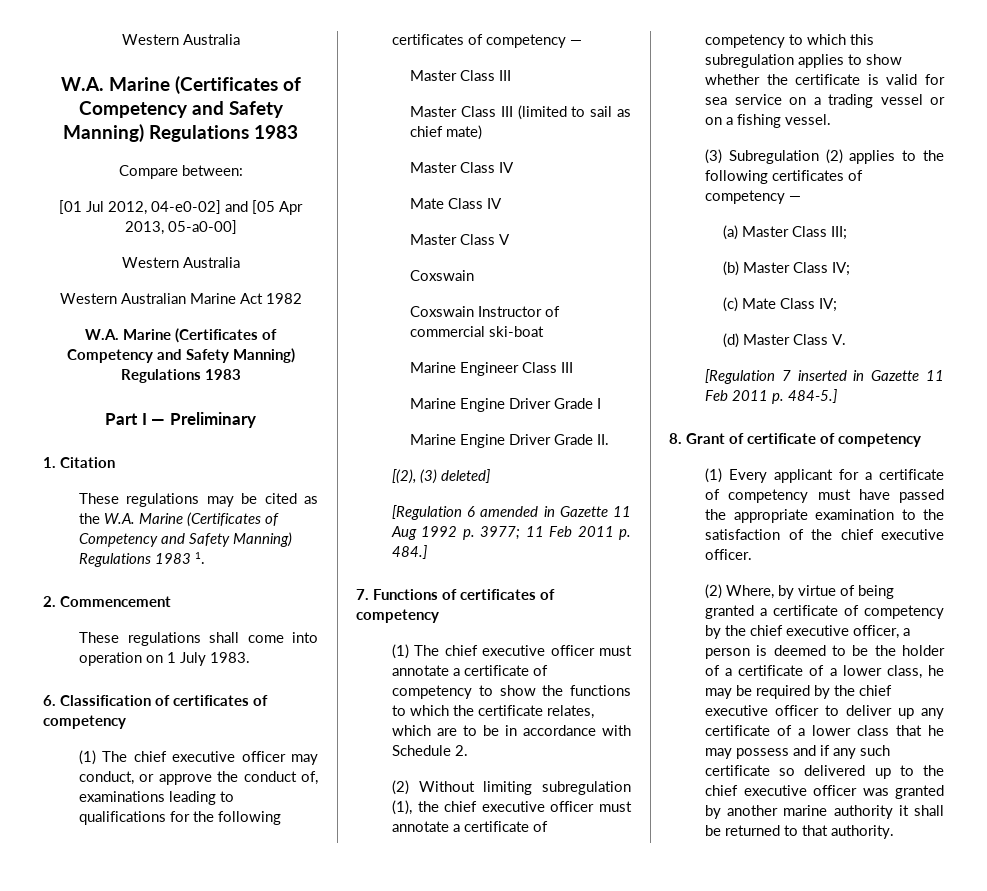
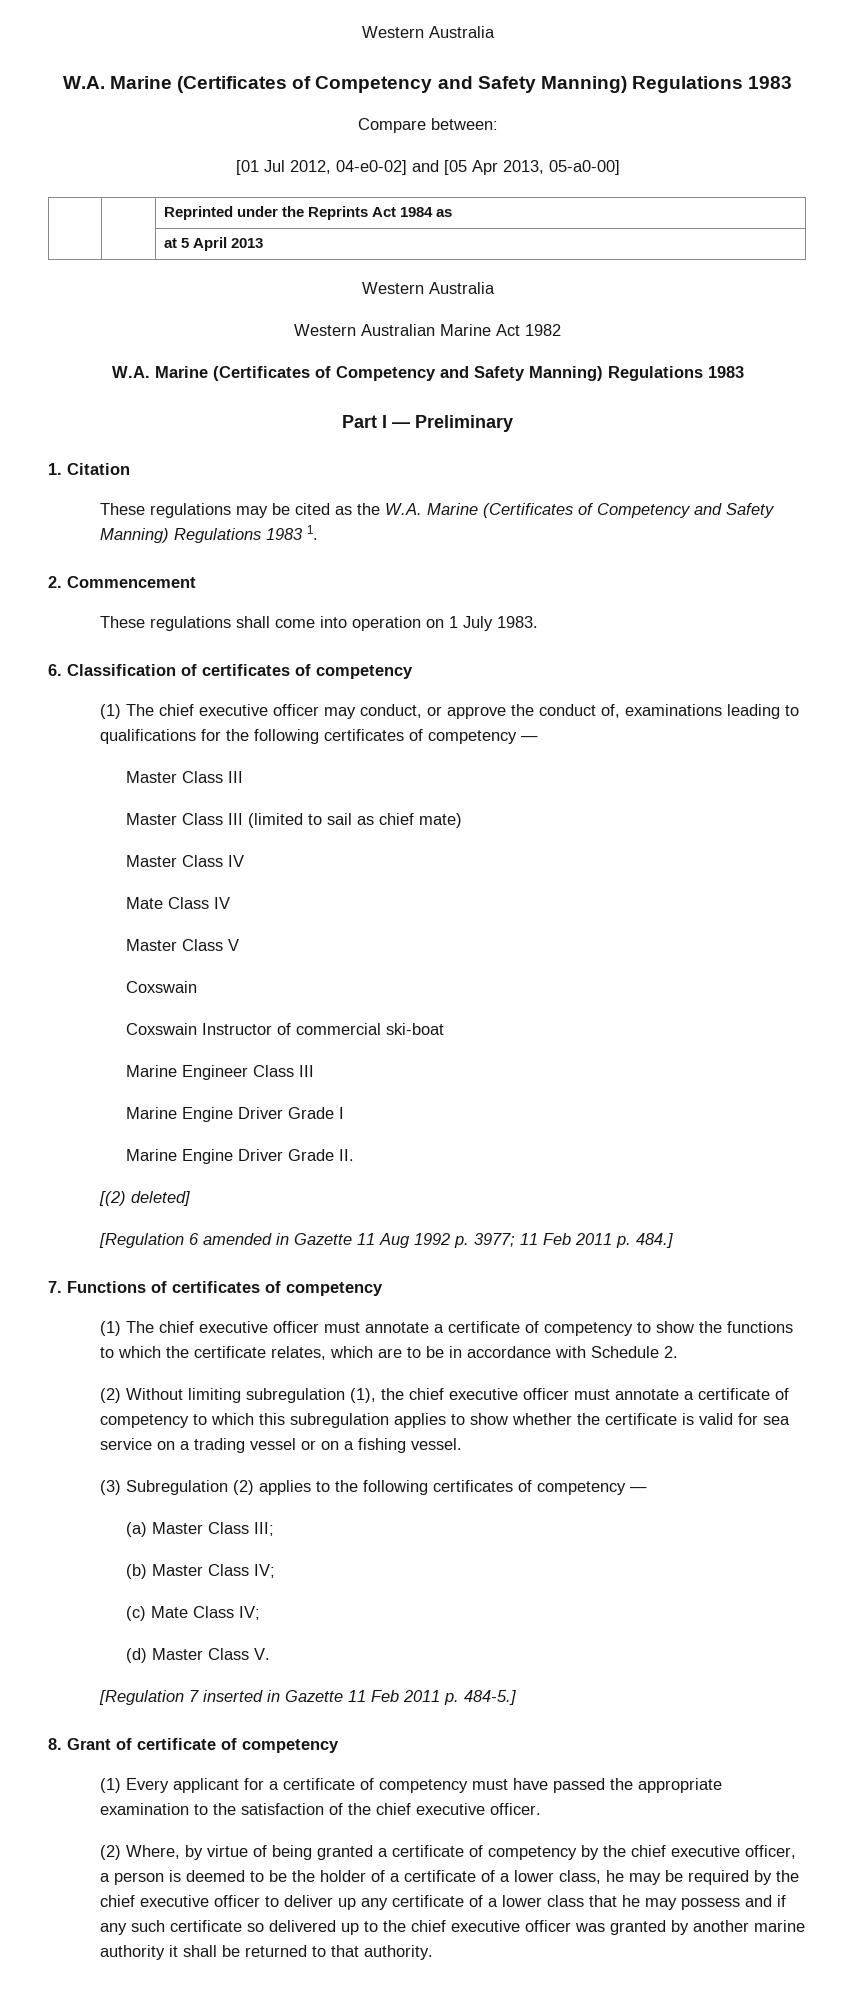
(237, 227) none -> [163,206,453,220] [163,237,263,251] // | | Reprinted under the Reprints Act 1984 as // | | at 5 April 2013
[392,469,438,484] [(2), (3) -> [98,1191,126,1206] [(2)

